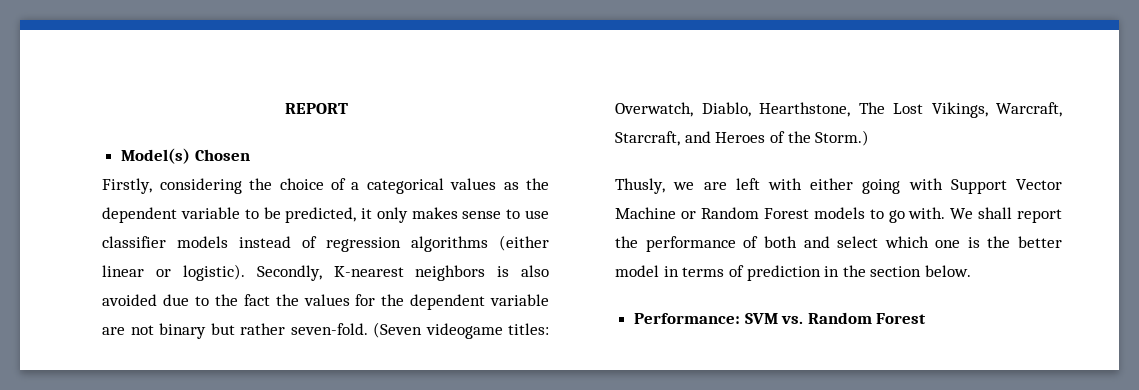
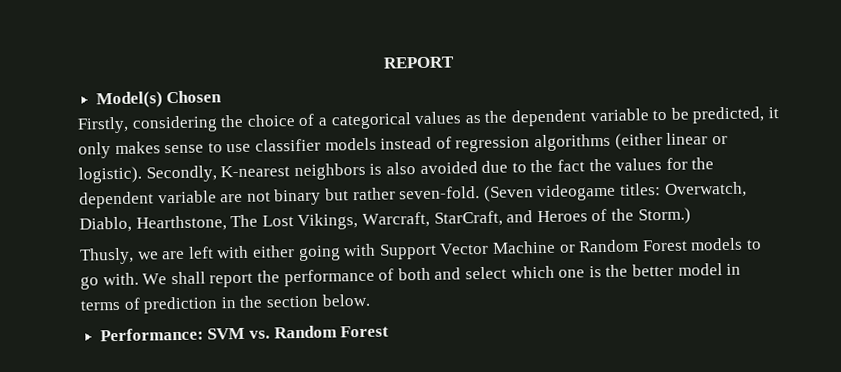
[615,131,681,146] Starcraft, -> [433,210,503,227] StarCraft,

